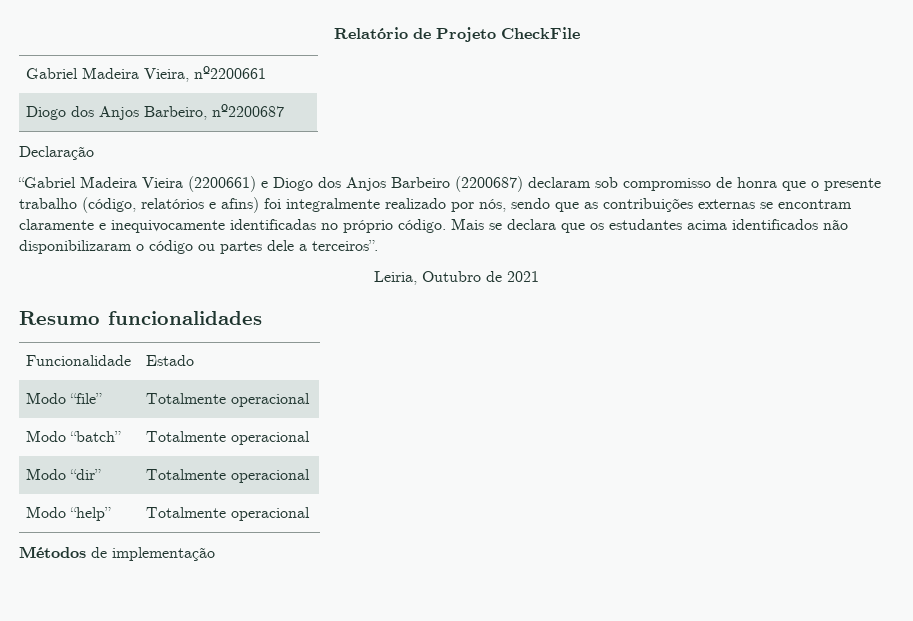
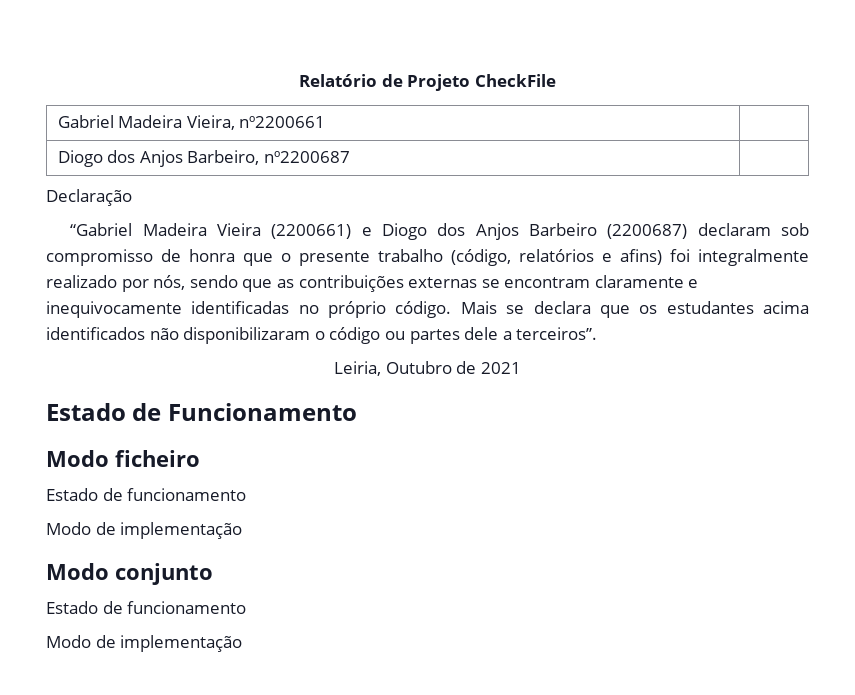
[19,311,262,325] [26,355,132,366] [146,355,195,366] [26,392,103,404] [146,393,311,407] [26,430,122,442] [146,431,311,445] [26,468,102,480] [146,469,311,483] [26,506,112,521] [146,507,311,521] [19,546,86,558] Resumo funcionalidades // Funcionalidade | Estado // Modo “file” | Totalmente operacional // Modo “batch” | Totalmente operacional // Modo “dir” | Totalmente operacional // Modo “help” | Totalmente operacional // Métodos -> [46,403,357,421] [46,450,200,467] [46,488,247,501] [46,522,243,539] [46,563,213,585] [46,601,247,614] [46,635,91,648] Estado de Funcionamento // Modo ficheiro // Estado de funcionamento // Modo de implementação // Modo conjunto // Estado de funcionamento // Modo

